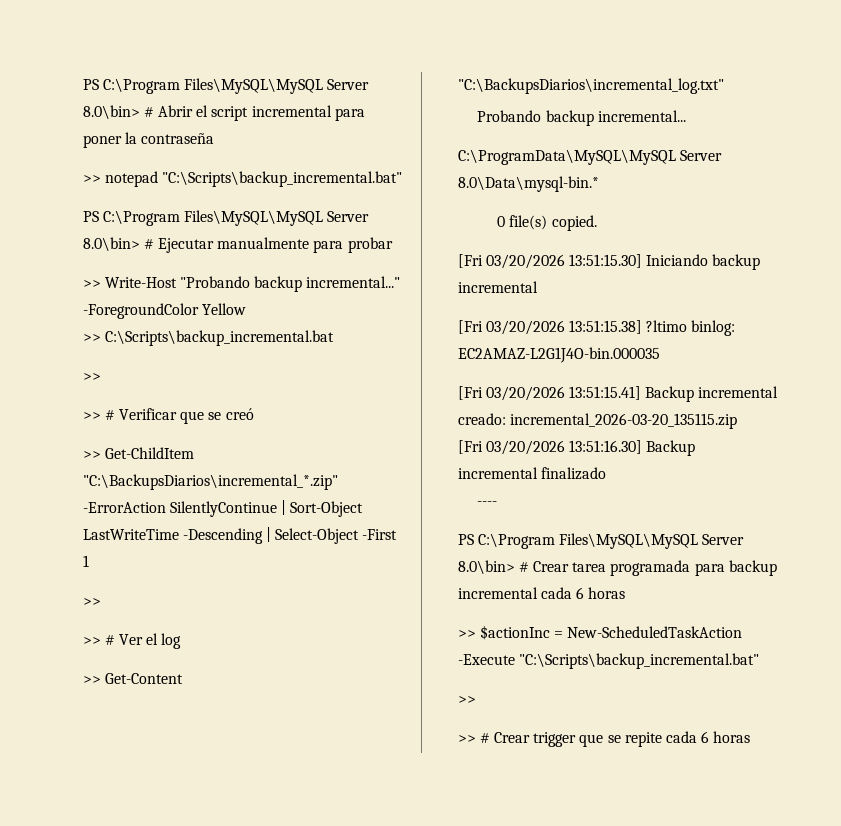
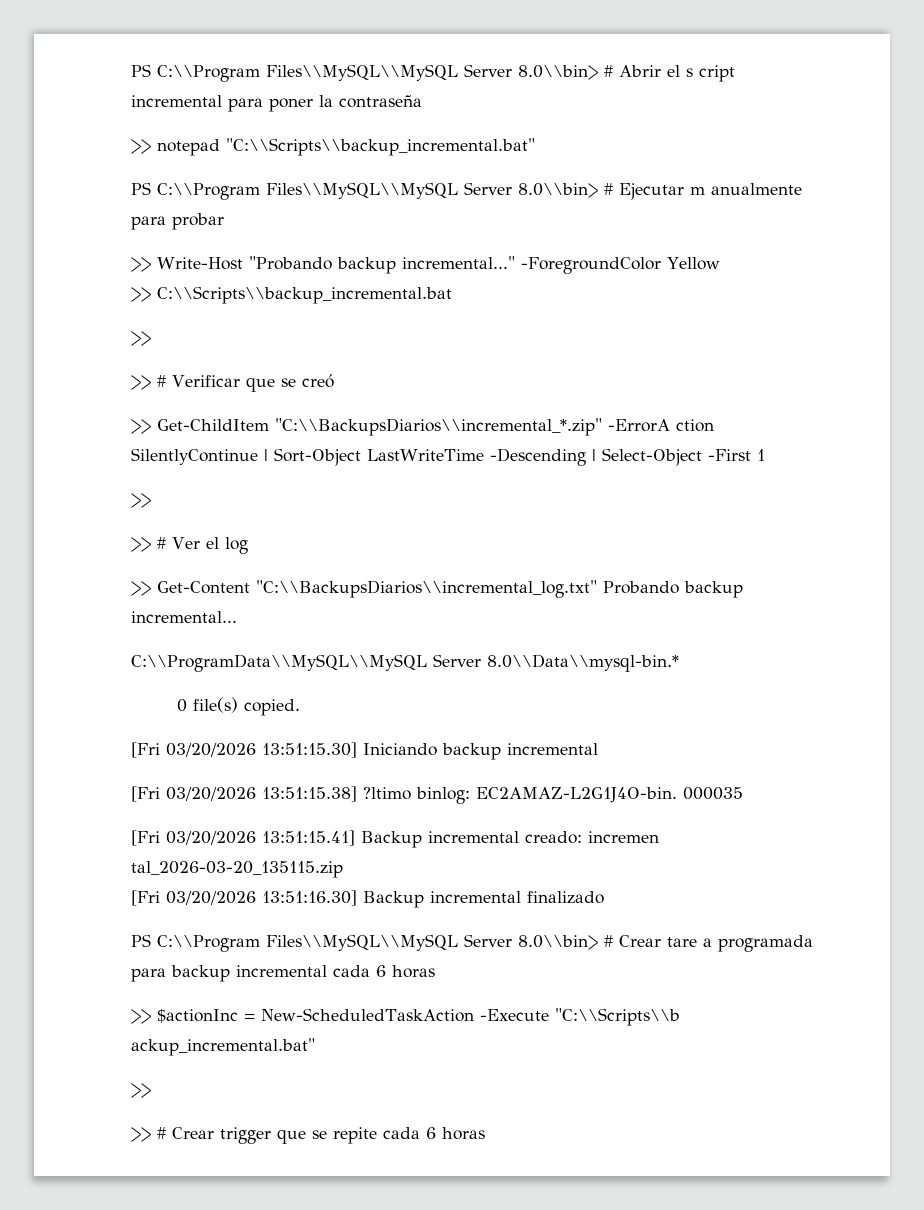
[82,78,370,94] [82,105,140,119] PS C:\Program Files\MySQL\MySQL Server 8.0\bin> -> [130,64,598,82] PS C:\\Program Files\\MySQL\\MySQL Server 8.0\\bin>
[211,106,249,121] script -> [685,65,735,82] s cript
[162,171,403,187] [82,210,370,226] [82,237,310,253] "C:\Scripts\backup_incremental.bat" // PS C:\Program Files\MySQL\MySQL Server 8.0\bin> # Ejecutar manualmente -> [225,138,535,156] [130,182,802,200] "C:\\Scripts\\backup_incremental.bat" // PS C:\\Program Files\\MySQL\\MySQL Server 8.0\\bin> # Ejecutar m anualmente
[104,330,334,346] C:\Scripts\backup_incremental.bat -> [156,286,452,304] C:\\Scripts\\backup_incremental.bat
[82,474,338,490] [82,502,166,513] "C:\BackupsDiarios\incremental_*.zip" -ErrorAction -> [274,418,714,436] "C:\\BackupsDiarios\\incremental_*.zip" -ErrorA ction
[457,78,724,94] "C:\BackupsDiarios\incremental_log.txt" // -> [255,580,597,598] "C:\\BackupsDiarios\\incremental_log.txt"
[457,149,722,165] [457,176,599,192] C:\ProgramData\MySQL\MySQL Server 8.0\Data\mysql-bin.* -> [130,654,679,672] C:\\ProgramData\\MySQL\\MySQL Server 8.0\\Data\\mysql-bin.*
[457,347,660,363] EC2AMAZ-L2G1J4O-bin.000035 -> [475,787,743,803] EC2AMAZ-L2G1J4O-bin. 000035
[509,413,737,429] incremental_2026-03-20_135115.zip -> [587,831,659,843] [130,861,343,878] incremen tal_2026-03-20_135115.zip
[477,501,498,506] [457,533,745,549] [457,560,607,574] // ---- // PS C:\Program Files\MySQL\MySQL Server 8.0\bin> # Crear tarea -> [130,934,712,952] // PS C:\\Program Files\\MySQL\\MySQL Server 8.0\\bin> # Crear tare a
[518,653,759,669] "C:\Scripts\backup_incremental.bat" -> [554,1008,680,1026] [130,1038,315,1056] "C:\\Scripts\\b ackup_incremental.bat"

